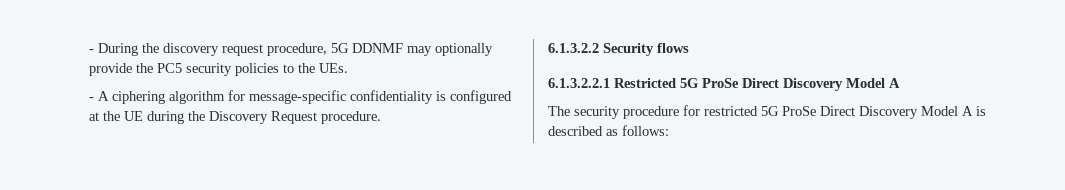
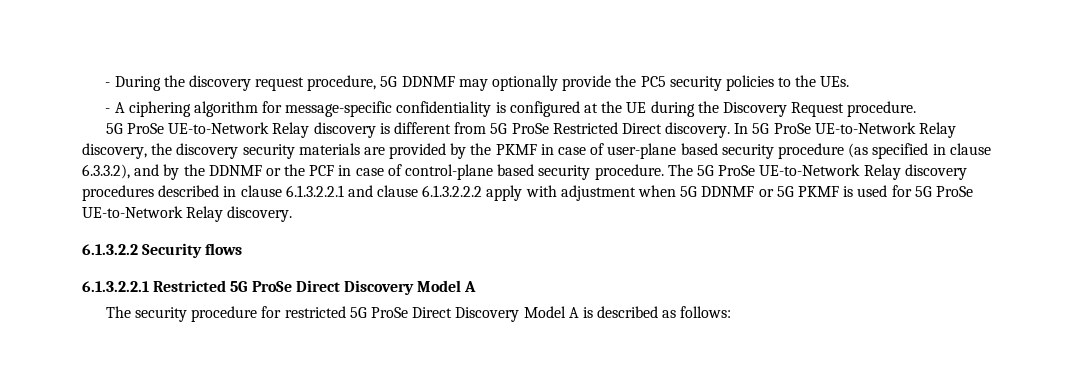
(382, 117) none -> [105,122,957,138] [82,143,991,159] [82,164,967,180] [82,185,973,201] [82,206,293,222] // 5G ProSe UE-to-Network Relay discovery is different from 5G ProSe Restricted Direct discovery. In 5G ProSe UE-to-Network Relay discovery, the discovery security materials are provided by the PKMF in case of user-plane based security procedure (as specified in clause 6.3.3.2), and by the DDNMF or the PCF in case of control-plane based security procedure. The 5G ProSe UE-to-Network Relay discovery procedures described in clause 6.1.3.2.2.1 and clause 6.1.3.2.2.2 apply with adjustment when 5G DDNMF or 5G PKMF is used for 5G ProSe UE-to-Network Relay discovery.

